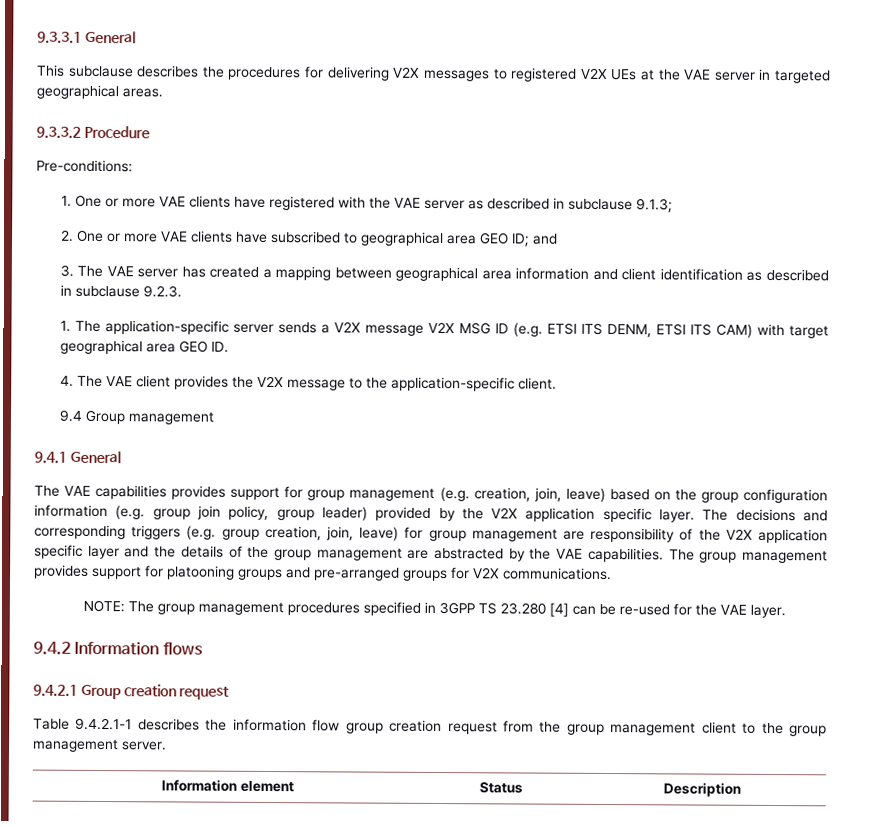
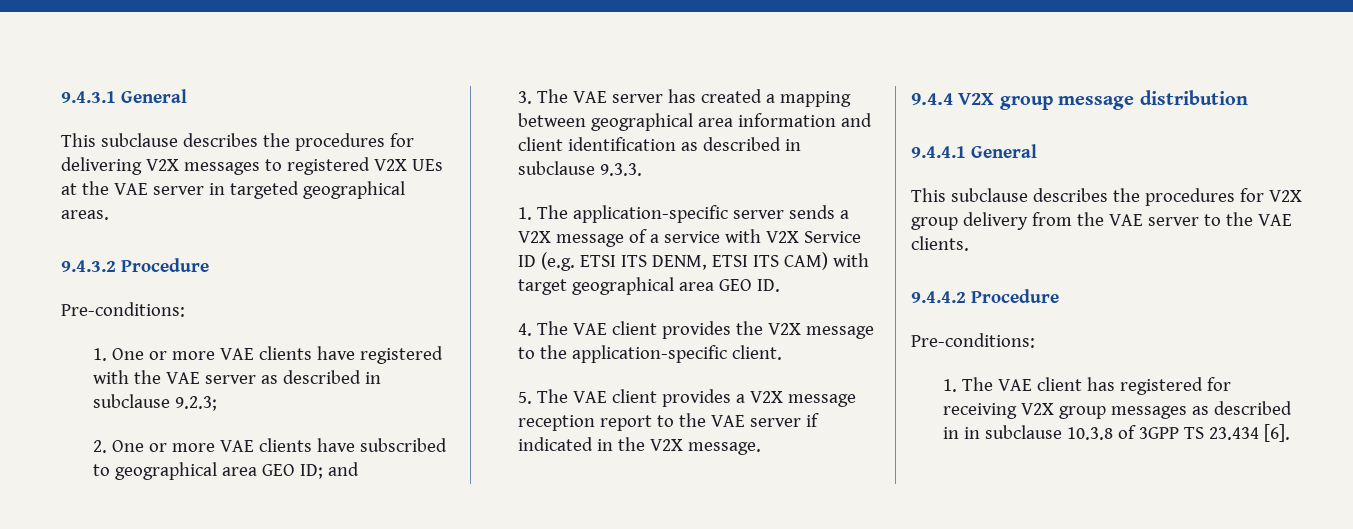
[37,31,82,44] 9.3.3.1 -> [61,91,116,103] 9.4.3.1
[36,126,81,139] 9.3.3.2 -> [61,260,116,272] 9.4.3.2
[635,198,673,213] 9.1.3; -> [175,396,218,411] 9.2.3;
[142,285,182,298] 9.2.3. -> [600,163,643,176] 9.3.3.
[427,321,491,335] V2X MSG -> [629,229,862,243] of a service with V2X Service
[58,409,215,425] [34,450,121,464] [34,484,828,504] [34,504,828,523] [34,524,829,544] [34,544,829,564] [34,564,612,582] [82,599,786,619] [33,641,203,656] [33,684,230,700] [33,717,827,737] [32,738,167,753] [161,779,294,793] [478,781,523,794] [663,782,741,797] 9.4 Group management // 9.4.1 General // The VAE capabilities provides support for group management (e.g. creation, join, leave) based on the group configuration information (e.g. group join policy, group leader) provided by the V2X application specific layer. The decisions and corresponding triggers (e.g. group creation, join, leave) for group management are responsibility of the V2X application specific layer and the details of the group management are abstracted by the VAE capabilities. The group management provides support for platooning groups and pre-arranged groups for V2X communications. // NOTE: The group management procedures specified in 3GPP TS 23.280 [4] can be re-used for the VAE layer. // 9.4.2 Information flows // 9.4.2.1 Group creation request // Table 9.4.2.1-1 describes the information flow group creation request from the group management client to the group management server. // Information element | Status | Description -> [518,389,857,407] [518,413,820,431] [518,437,762,455] [911,90,1248,110] [911,144,1037,158] [911,188,1302,206] [911,212,1292,230] [911,236,969,251] [911,289,1059,303] [911,333,1035,348] [943,377,1232,395] [943,401,1293,419] [943,424,1291,442] 5. The VAE client provides a V2X message reception report to the VAE server if indicated in the V2X message. // 9.4.4 V2X group message distribution // 9.4.4.1 General // This subclause describes the procedures for V2X group delivery from the VAE server to the VAE clients. // 9.4.4.2 Procedure // Pre-conditions: // 1. The VAE client has registered for receiving V2X group messages as described in in subclause 10.3.8 of 3GPP TS 23.434 [6].

